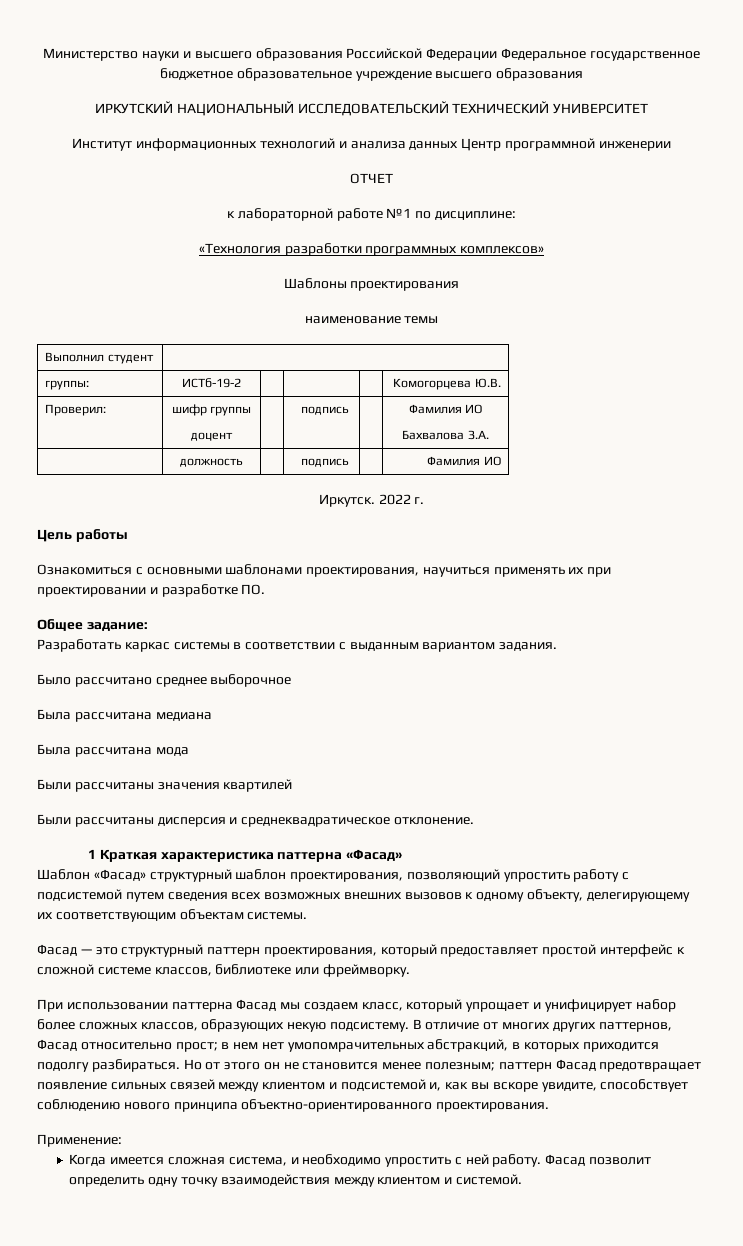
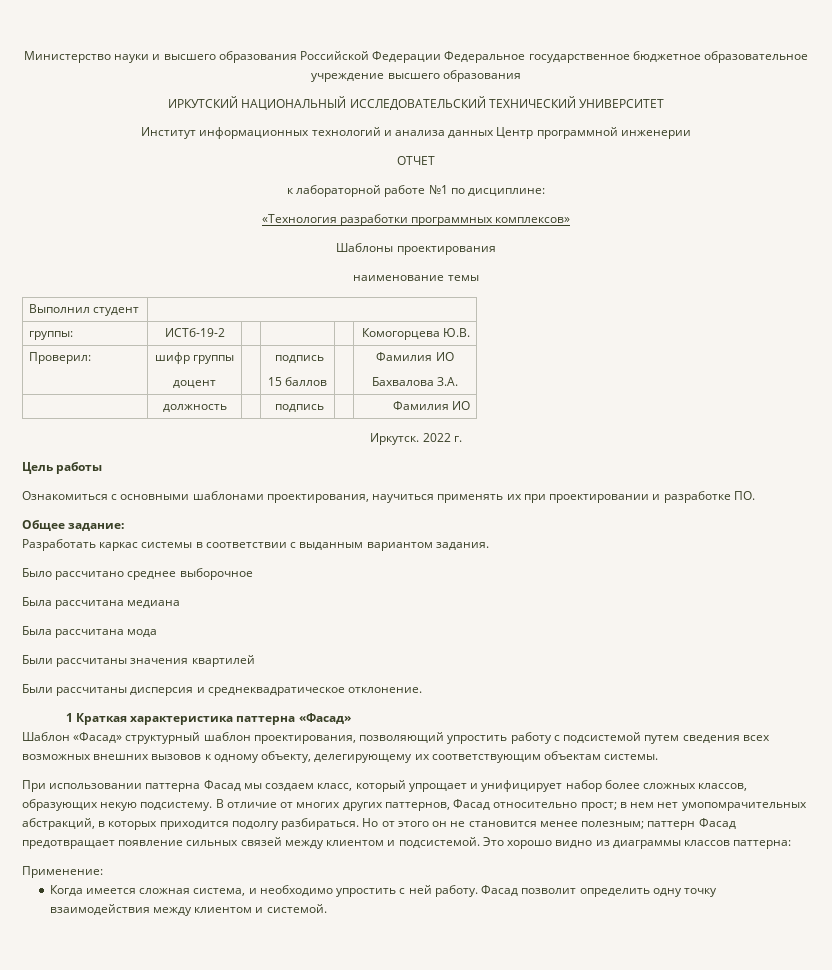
(350, 410) none -> [267,377,328,386] // 15 баллов
[37,944,685,957] [37,964,410,977] // Фасад — это структурный паттерн проектирования, который предоставляет простой интерфейс к сложной системе классов, библиотеке или фреймворку. -> (659, 757) none
[340,1079,689,1092] [37,1099,550,1112] подсистемой и, как вы вскоре увидите, способствует соблюдению нового принципа объектно-ориентированного проектирования. -> [398,837,792,849] подсистемой. Это хорошо видно из диаграммы классов паттерна:

